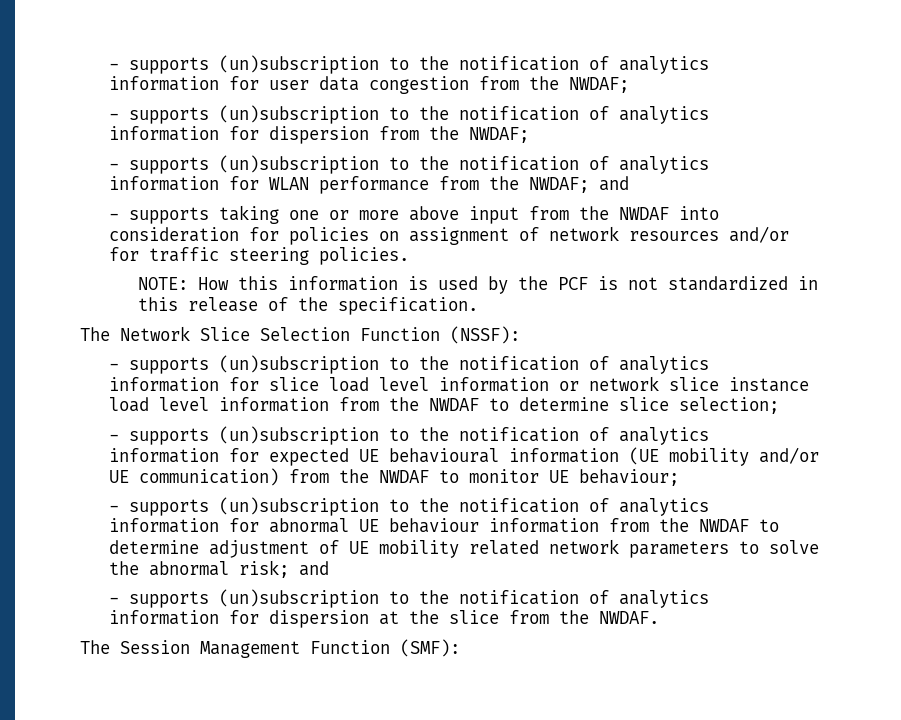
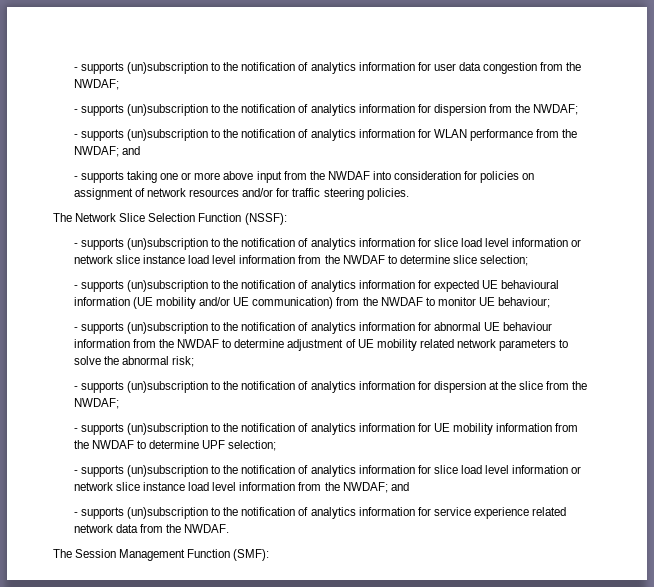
[137,276,818,294] [137,297,478,315] // NOTE: How this information is used by the PCF is not standardized in this release of the specification. -> (409, 194) none
[298,561,329,576] and -> (195, 361) none
(589, 617) none -> [73,398,119,409] [73,423,579,435] [73,440,277,451] [73,465,582,477] [73,482,409,493] [73,507,567,519] [73,524,182,533] NWDAF; // - supports (un)subscription to the notification of analytics information for UE mobility information from the NWDAF to determine UPF selection; // - supports (un)subscription to the notification of analytics information for slice load level information or network slice instance load level information from the NWDAF; and // - supports (un)subscription to the notification of analytics information for service experience related network data from the

